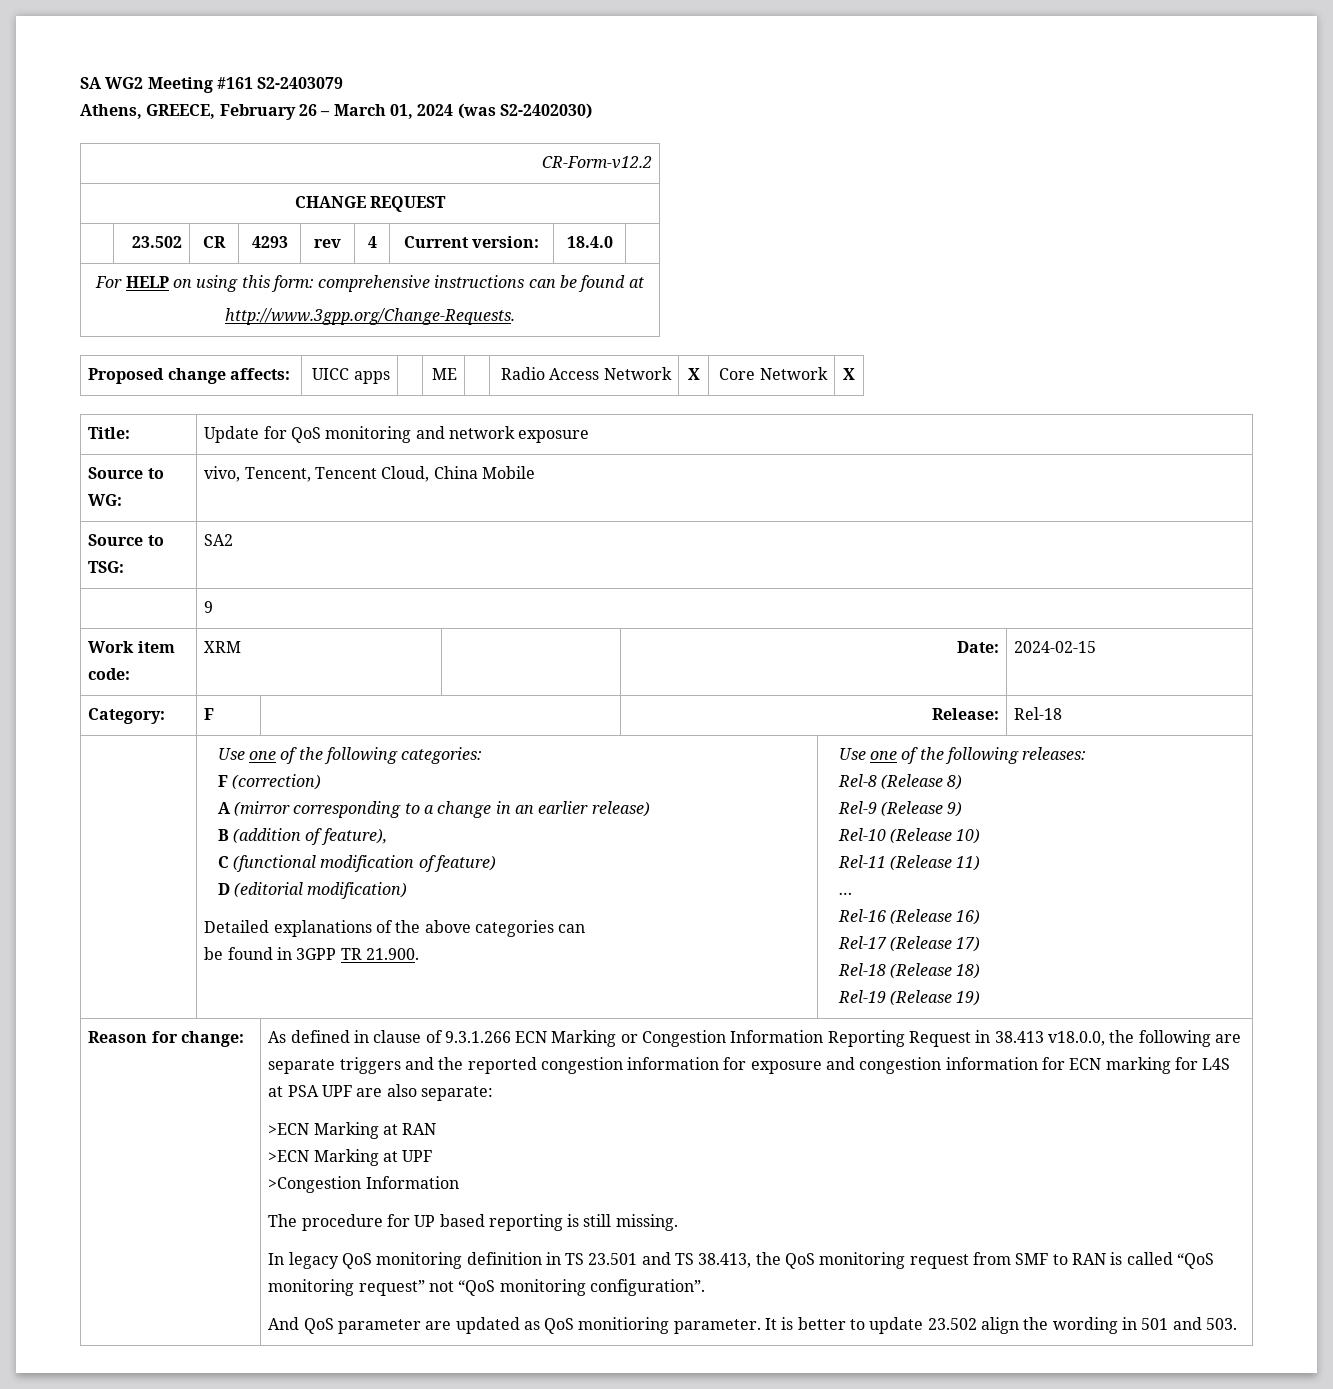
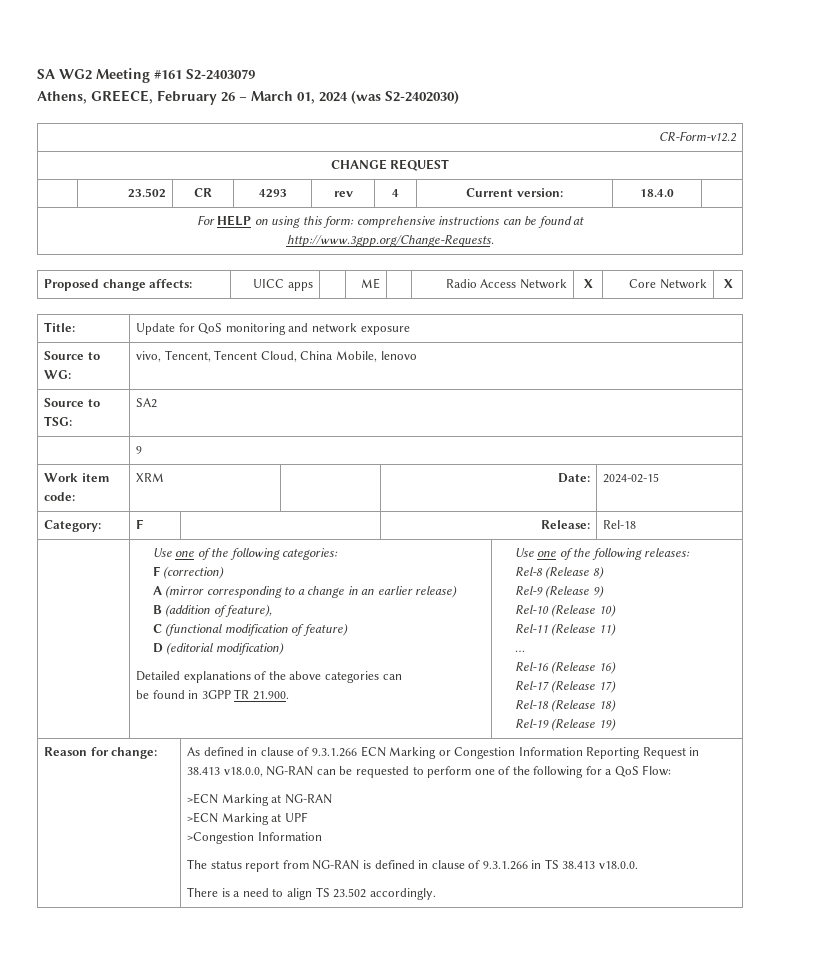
[481,466,535,479] Mobile -> [335,351,417,362] Mobile, lenovo
[1109,1030,1242,1047] [268,1057,1231,1074] [268,1084,493,1101] [268,1122,437,1139] the following are separate triggers and the reported congestion information for exposure and congestion information for ECN marking for L4S at PSA UPF are also separate: // >ECN Marking at RAN -> [266,765,672,778] [187,793,332,806] NG-RAN can be requested to perform one of the following for a QoS Flow: // >ECN Marking at NG-RAN
[301,1214,678,1231] [268,1252,1214,1269] [268,1279,705,1296] [268,1317,1237,1334] procedure for UP based reporting is still missing. // In legacy QoS monitoring definition in TS 23.501 and TS 38.413, the QoS monitoring request from SMF to RAN is called “QoS monitoring request” not “QoS monitoring configuration”. // And QoS parameter are updated as QoS monitioring parameter. It is better to update 23.502 align the wording in 501 and 503. -> [210,859,638,872] [187,887,436,900] status report from NG-RAN is defined in clause of 9.3.1.266 in TS 38.413 v18.0.0. // There is a need to align TS 23.502 accordingly.

